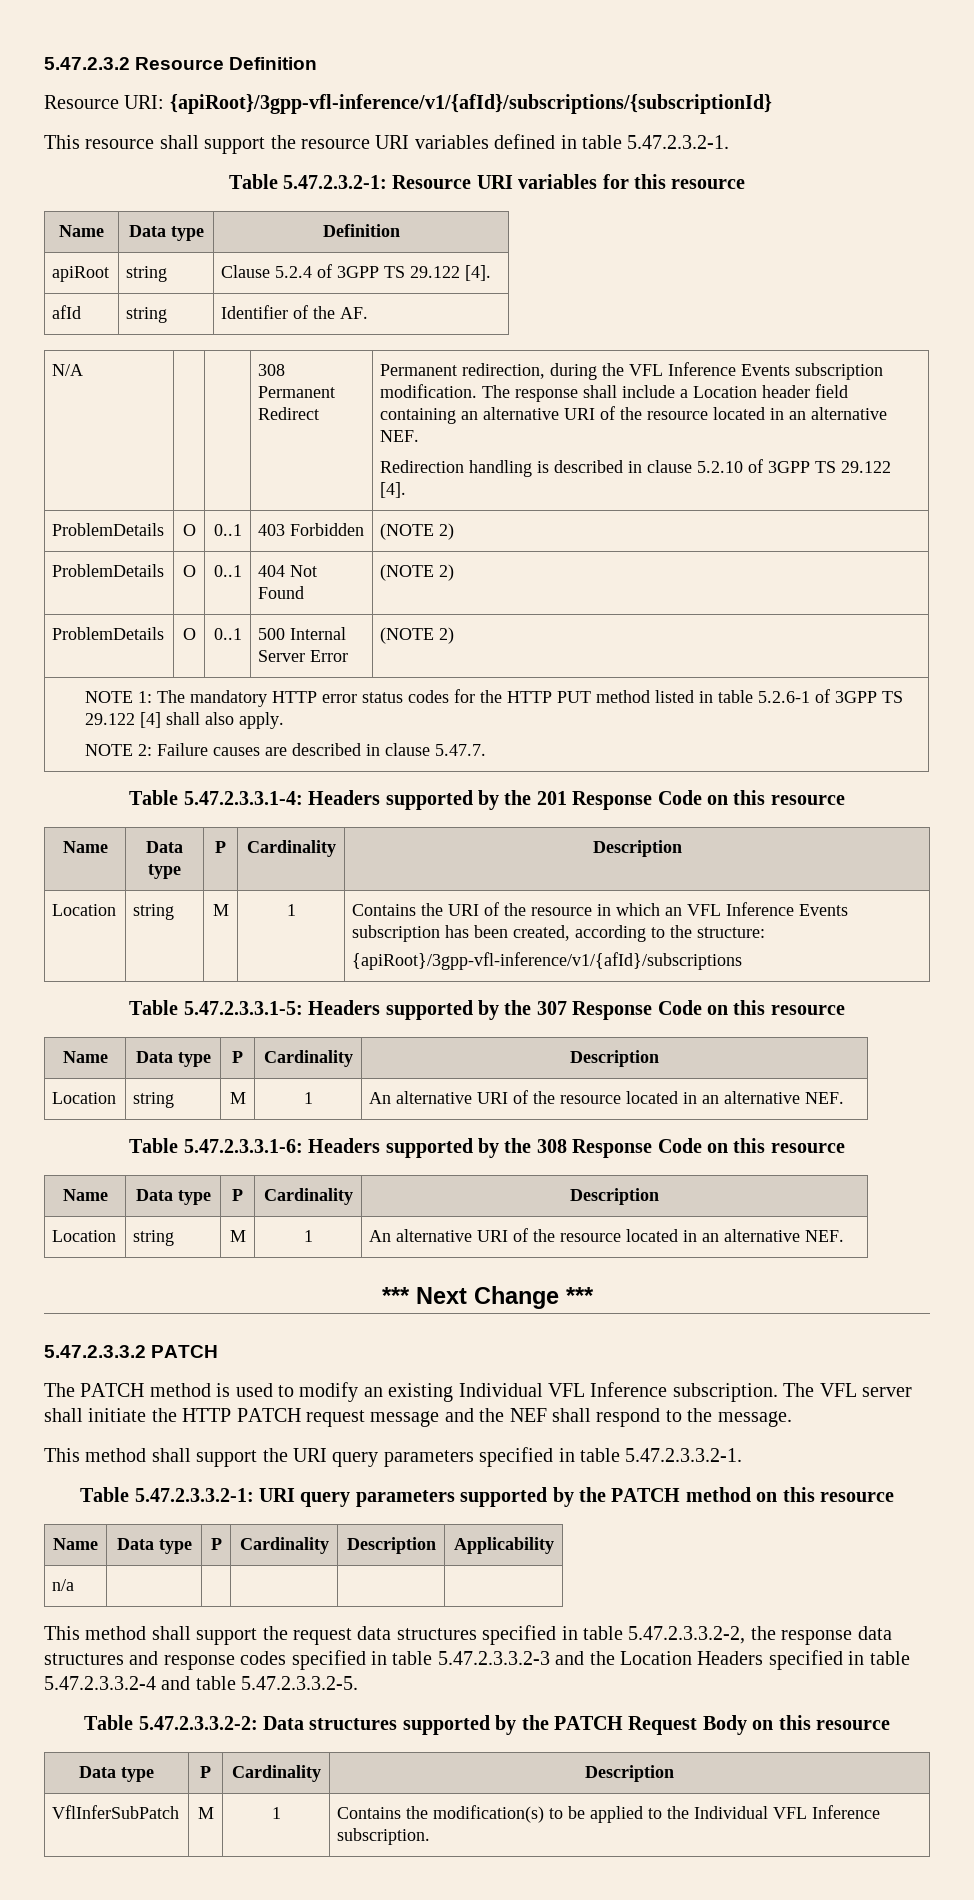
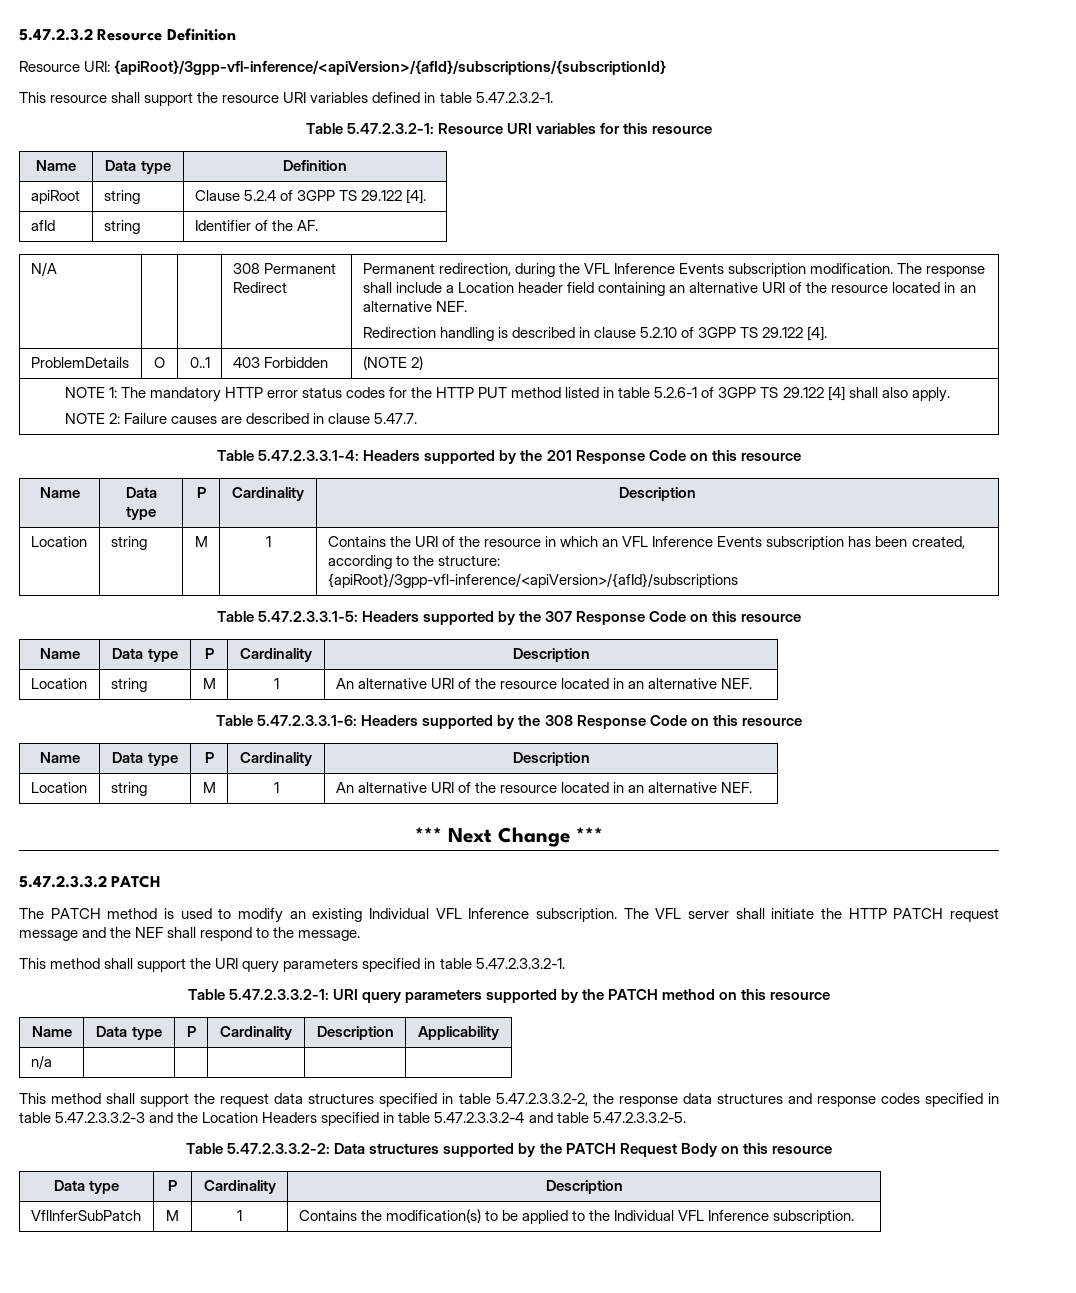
[169,94,772,114] {apiRoot}/3gpp-vfl-inference/v1/{afId}/subscriptions/{subscriptionId} -> [114,60,667,75] {apiRoot}/3gpp-vfl-inference/<apiVersion>/{afId}/subscriptions/{subscriptionId}
[52,564,165,577] [182,565,196,577] [213,565,242,577] [258,565,318,577] [258,586,305,599] [380,564,455,581] [52,627,165,640] [182,628,196,640] [213,628,242,640] [258,627,347,640] [258,650,349,662] [380,627,455,644] // ProblemDetails | O | 0..1 | 404 Not Found | (NOTE 2) // ProblemDetails | O | 0..1 | 500 Internal Server Error | (NOTE 2) -> (423, 363) none
[352,952,743,970] {apiRoot}/3gpp-vfl-inference/v1/{afId}/subscriptions -> [327,573,738,588] {apiRoot}/3gpp-vfl-inference/<apiVersion>/{afId}/subscriptions

